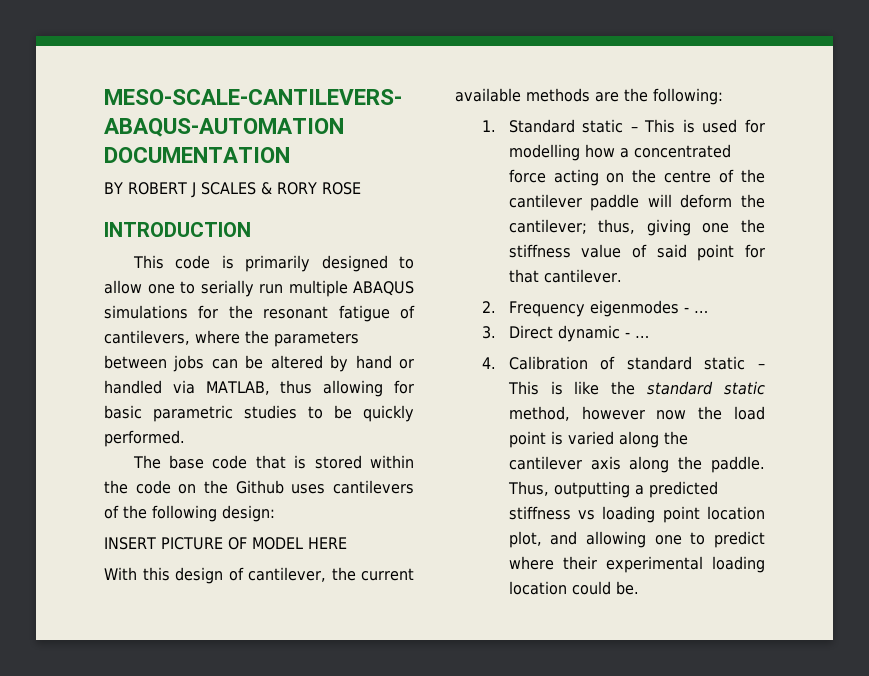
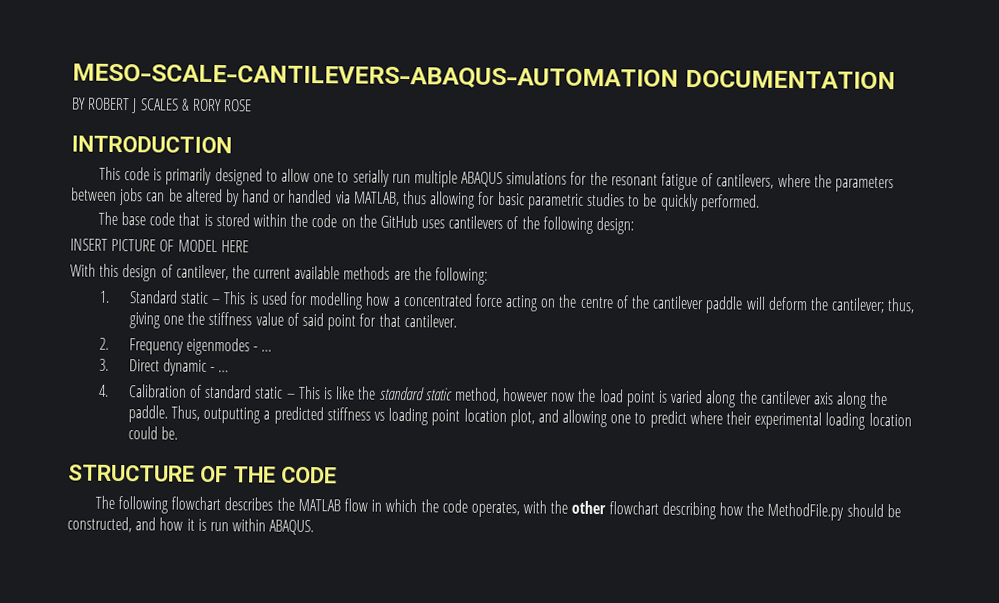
[235,480,284,494] Github -> [379,214,418,229] GitHub
(639, 588) none -> [68,464,337,484] [94,495,901,521] [67,516,315,536] // STRUCTURE OF THE CODE // The following flowchart describes the MATLAB flow in which the code operates, with the other flowchart describing how the MethodFile.py should be constructed, and how it is run within ABAQUS.

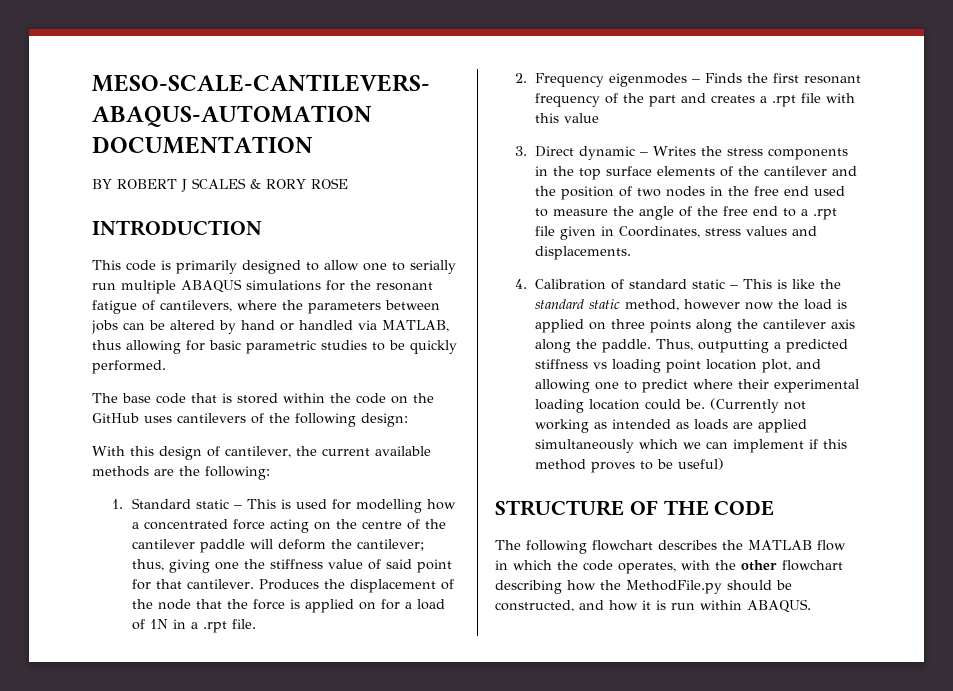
[70,238,249,253] // INSERT PICTURE OF MODEL HERE -> (408, 420) none
[98,337,273,356] [98,358,230,376] // 2. Frequency eigenmodes - … // 3. Direct dynamic - … -> [258,579,454,593] [131,599,445,613] [131,619,256,633] [514,73,861,87] [534,93,855,107] [534,113,599,123] [514,146,848,160] [534,166,857,180] [534,186,845,200] [534,206,837,220] [534,226,817,240] [534,246,631,260] Produces the displacement of the node that the force is applied on for a load of 1N in a .rpt file. // 2. Frequency eigenmodes – Finds the first resonant frequency of the part and creates a .rpt file with this value // 3. Direct dynamic – Writes the stress components in the top surface elements of the cantilever and the position of two nodes in the free end used to measure the angle of the free end to a .rpt file given in Coordinates, stress values and displacements.
[625,389,704,407] point is varied -> [836,299,847,309] [534,319,691,333] is applied on three points
(179, 433) none -> [709,398,806,413] [534,419,807,433] [534,439,847,453] [534,458,724,473] (Currently not working as intended as loads are applied simultaneously which we can implement if this method proves to be useful)

